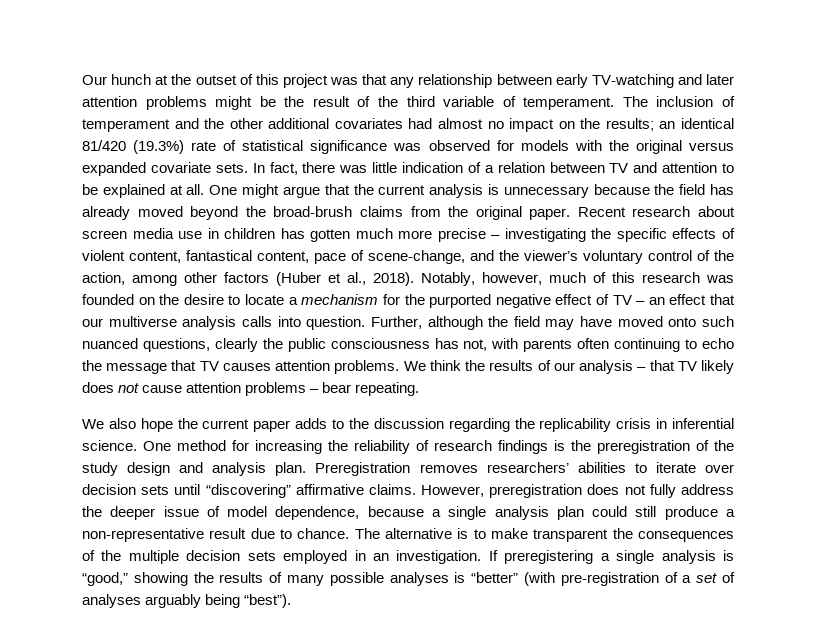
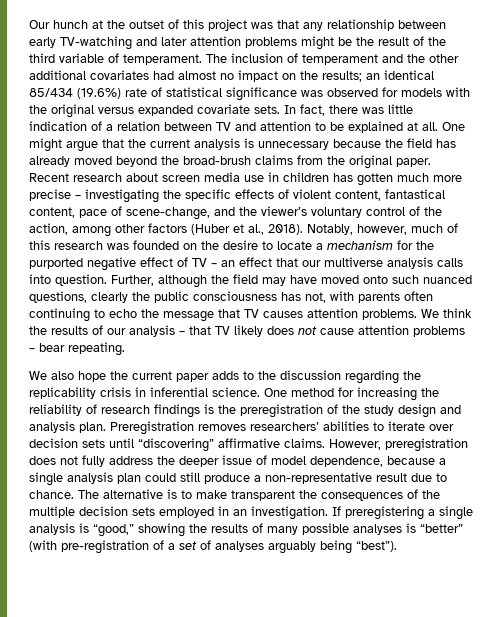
[82,140,185,154] 81/420 (19.3%) -> [29,88,121,99] 85/434 (19.6%)

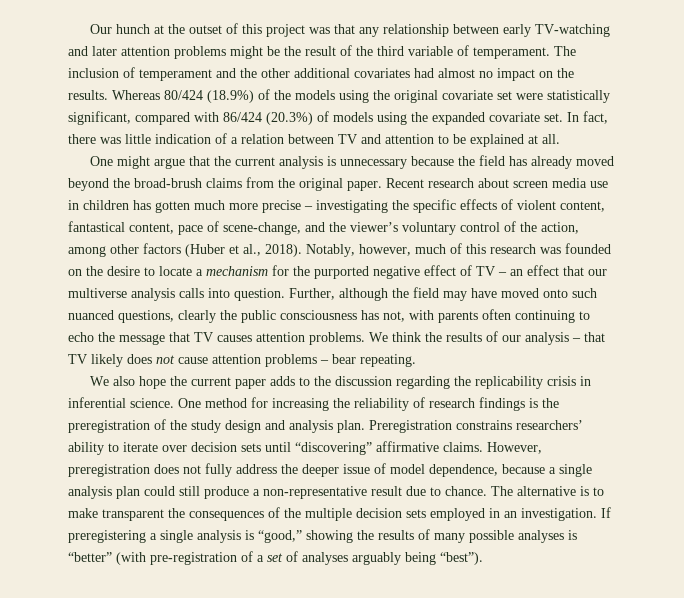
[322,70,434,82] [29,87,470,101] [29,104,134,118] results; an identical 85/434 (19.6%) rate of statistical significance was observed for models with the original versus -> [68,89,610,103] [68,111,428,125] results. Whereas 80/424 (18.9%) of the models using the original covariate set were statistically significant, compared with 86/424 (20.3%) of models using the
[254,105,280,114] sets. -> [544,113,563,122] set.
(438, 126) none -> (560, 139) //
[198,421,369,431] removes researchers’ abilities -> [456,420,583,430] [68,442,104,455] constrains researchers’ ability

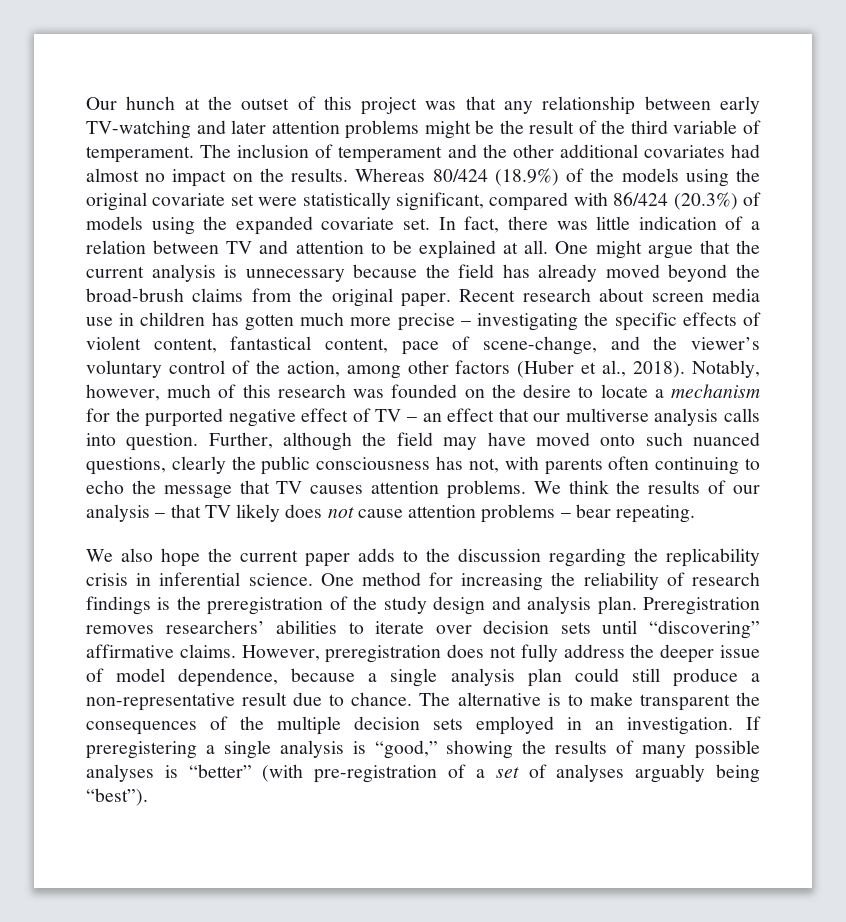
(560, 139) // -> (549, 247) none
[456,420,583,430] [68,442,104,455] constrains researchers’ ability -> [86,620,338,634] removes researchers’ abilities

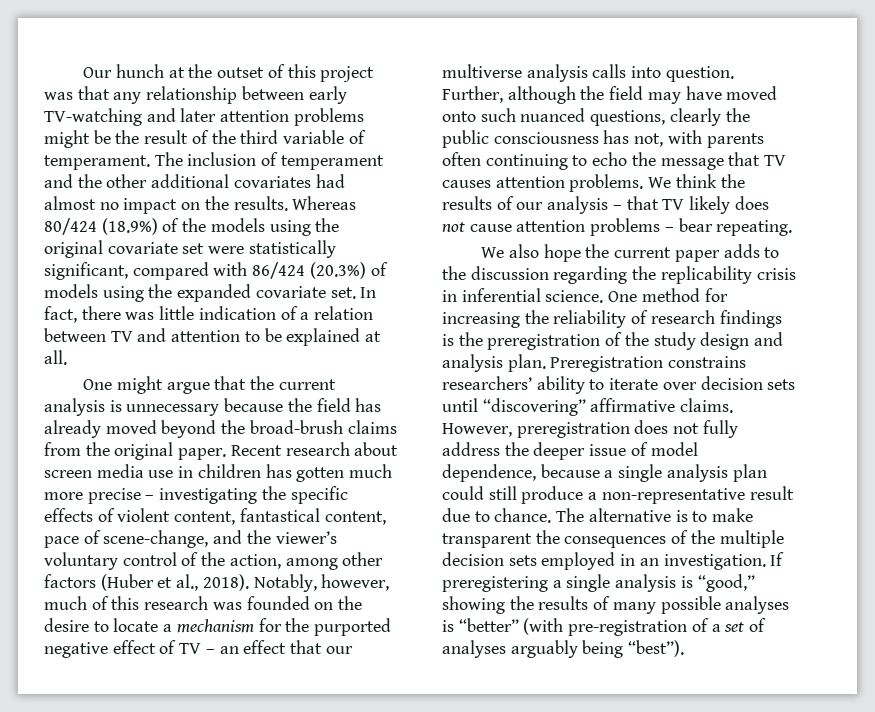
(549, 247) none -> (67, 357) //
[86,620,338,634] removes researchers’ abilities -> [668,356,747,368] [442,376,585,394] constrains researchers’ ability

